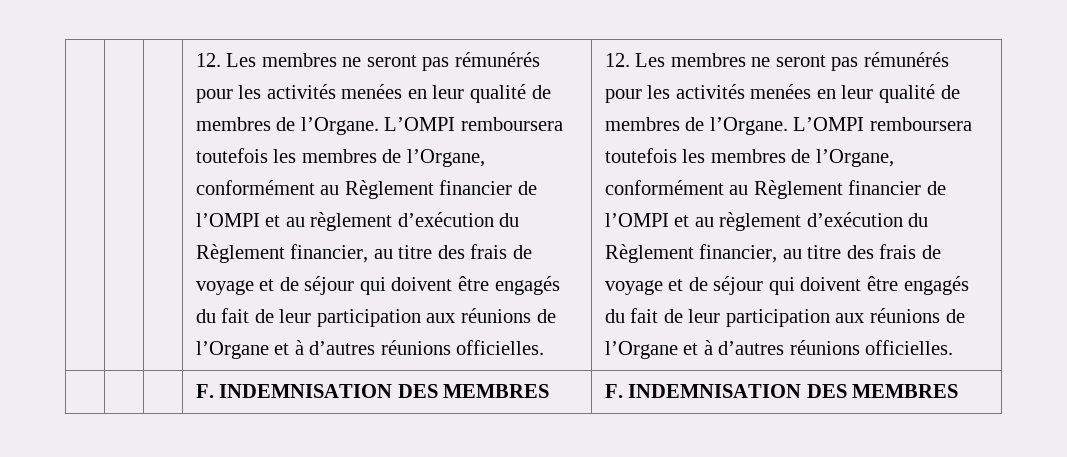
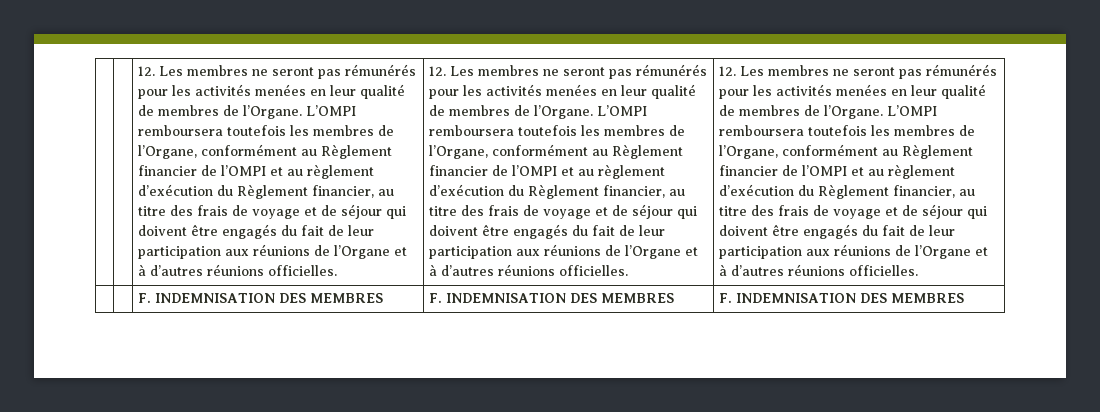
(195, 60) | | -> [137,64,416,79] [137,84,405,99] [137,105,356,119] [137,125,394,136] [137,144,392,159] [137,164,374,179] [137,184,394,199] [137,204,406,219] [137,224,374,239] [137,244,407,259] [137,264,337,276] | | 12. Les membres ne seront pas rémunérés pour les activités menées en leur qualité de membres de l’Organe. L’OMPI remboursera toutefois les membres de l’Organe, conformément au Règlement financier de l’OMPI et au règlement d’exécution du Règlement financier, au titre des frais de voyage et de séjour qui doivent être engagés du fait de leur participation aux réunions de l’Organe et à d’autres réunions officielles.
(954, 347) none -> [137,293,383,303] F. INDEMNISATION DES MEMBRES

